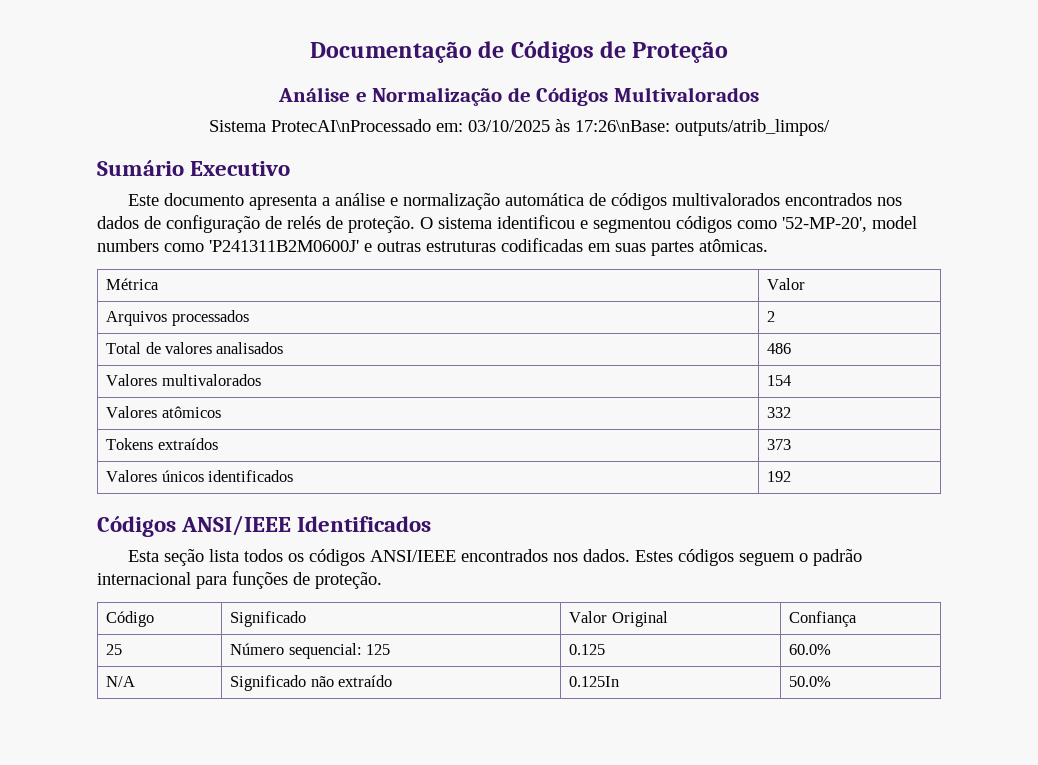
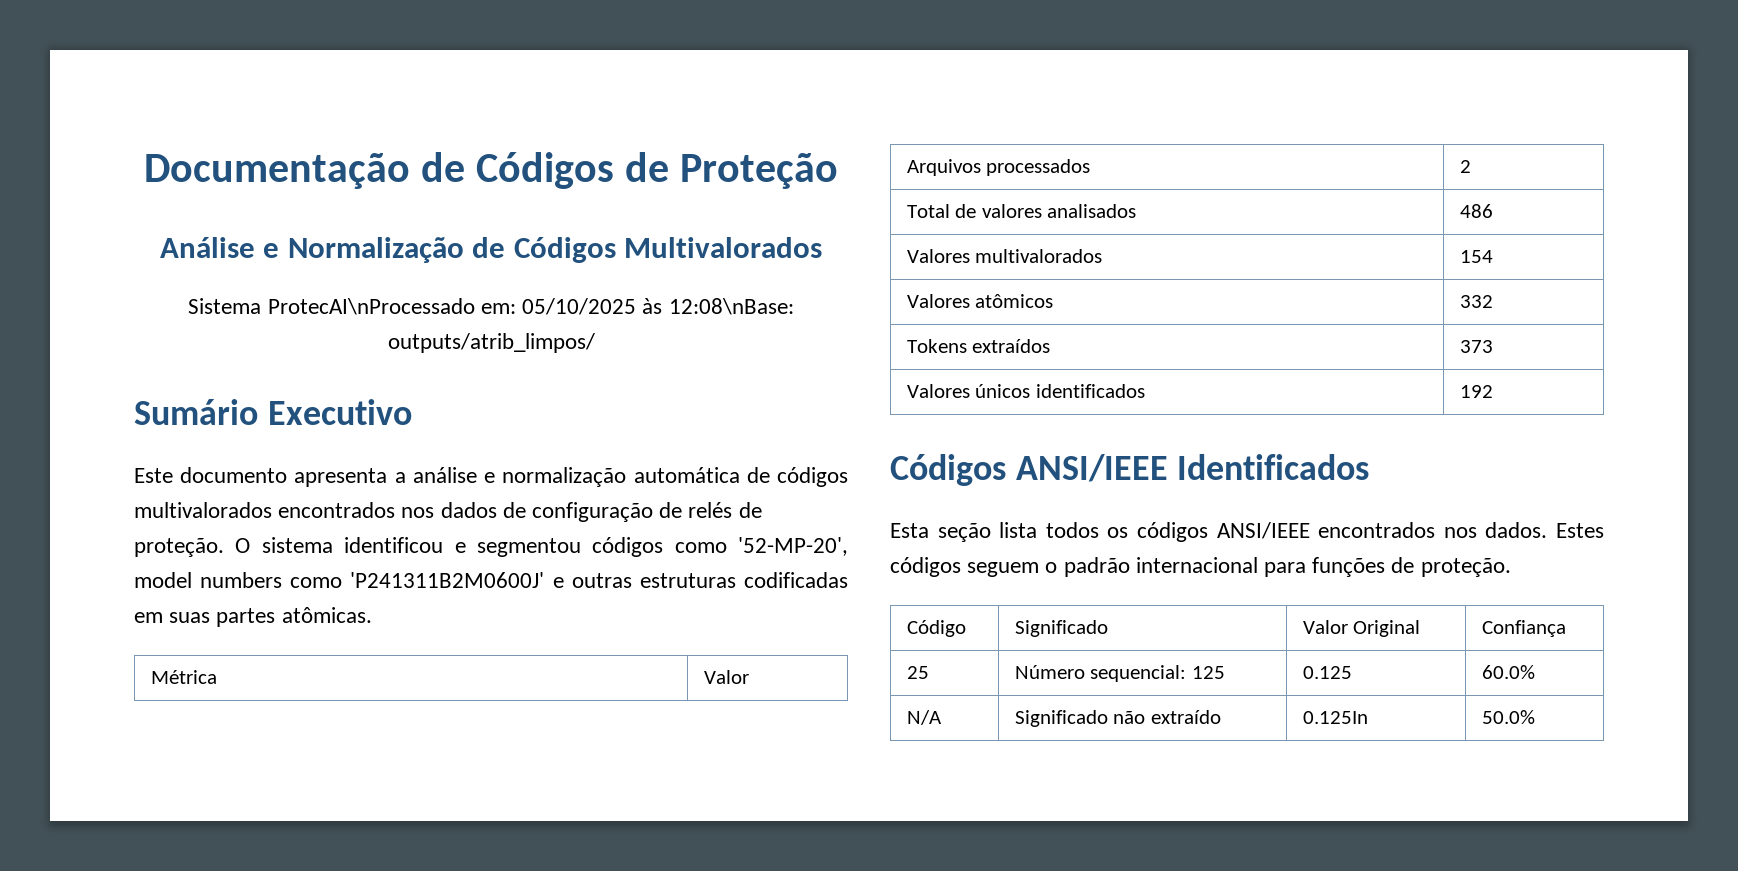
[468,119,670,132] 03/10/2025 às 17:26\nBase: -> [522,298,794,315] 05/10/2025 às 12:08\nBase:

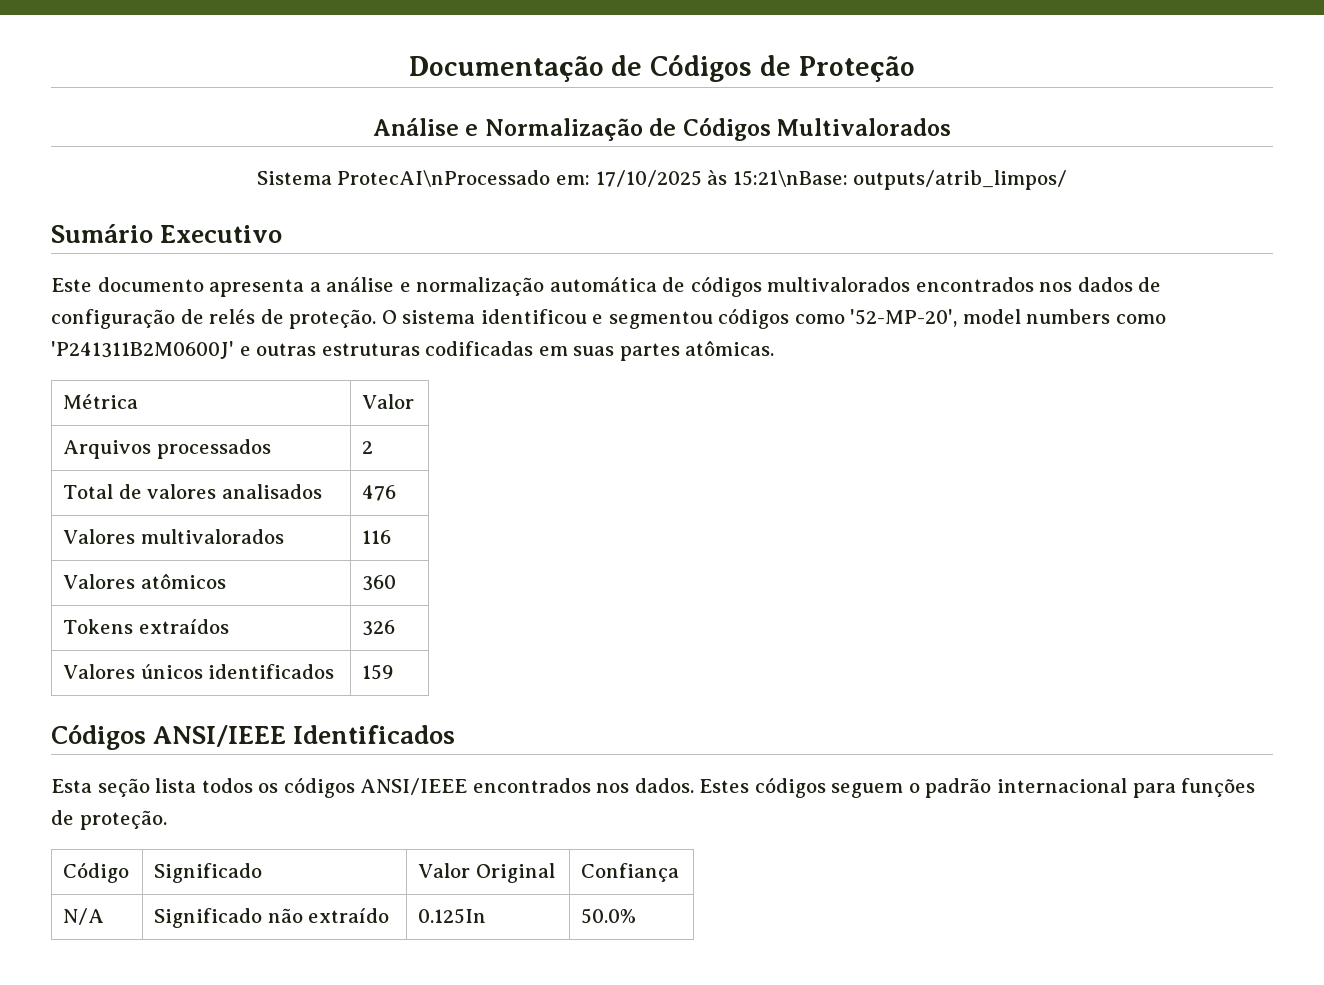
[522,298,794,315] 05/10/2025 às 12:08\nBase: -> [595,170,848,187] 17/10/2025 às 15:21\nBase:
[1459,204,1493,218] 486 -> [362,485,397,501] 476
[1459,250,1493,263] 154 -> [362,530,392,544] 116
[1459,295,1493,308] 332 -> [362,575,397,591] 360
[1459,340,1493,353] 373 -> [362,620,396,636] 326
[1459,385,1493,398] 192 -> [362,664,395,680] 159
[906,666,929,679] [1014,665,1225,682] [1302,666,1352,679] [1481,665,1535,679] // 25 | Número sequencial: 125 | 0.125 | 60.0% -> (680, 872) none

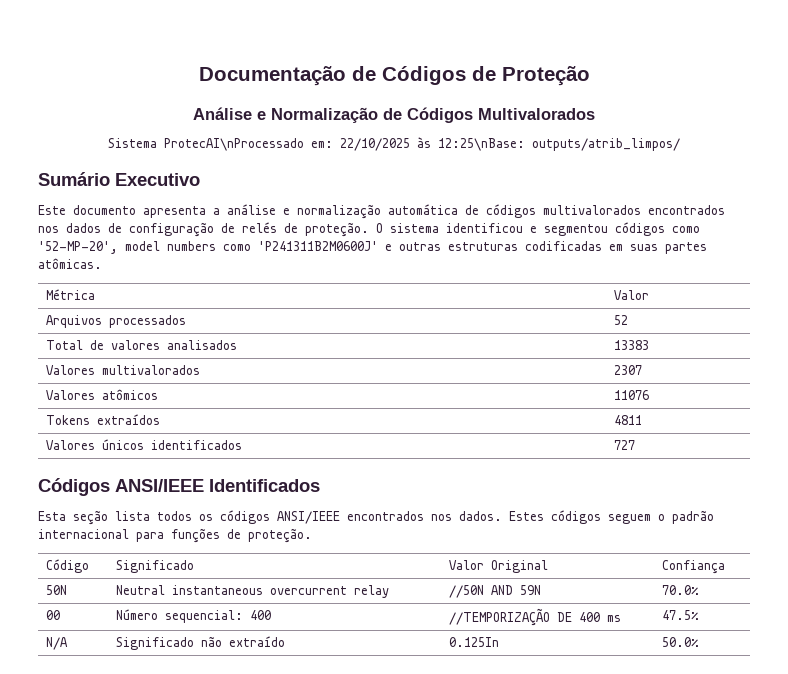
[595,170,848,187] 17/10/2025 às 15:21\nBase: -> [340,137,525,151] 22/10/2025 às 12:25\nBase:
[362,441,374,454] 2 -> [614,315,629,325] 52
[362,485,397,501] 476 -> [614,340,650,350] 13383
[362,530,392,544] 116 -> [614,365,643,375] 2307
[362,575,397,591] 360 -> [614,390,650,400] 11076
[362,620,396,636] 326 -> [614,415,643,425] 4811
[362,664,395,680] 159 -> [614,440,636,450] 727
(680, 872) none -> [46,585,68,595] [116,585,390,598] [449,585,542,598] [662,585,700,595] [46,610,61,620] [116,609,272,623] [449,608,622,626] [662,610,700,620] // 50N | Neutral instantaneous overcurrent relay | //50N AND 59N | 70.0% // 00 | Número sequencial: 400 | //TEMPORIZAÇÃO DE 400 ms | 47.5%

